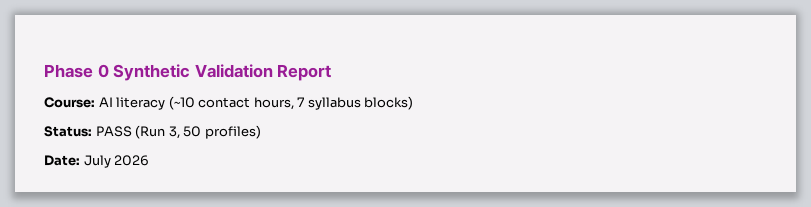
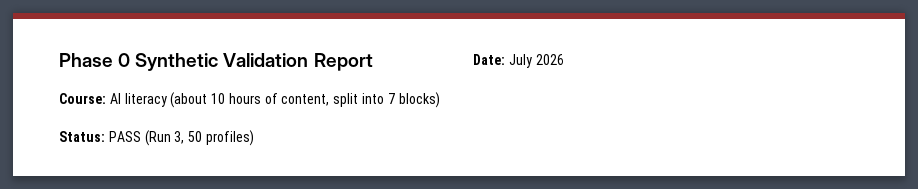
[168,96,361,110] (~10 contact hours, 7 syllabus -> [170,92,395,108] (about 10 hours of content, split into 7

